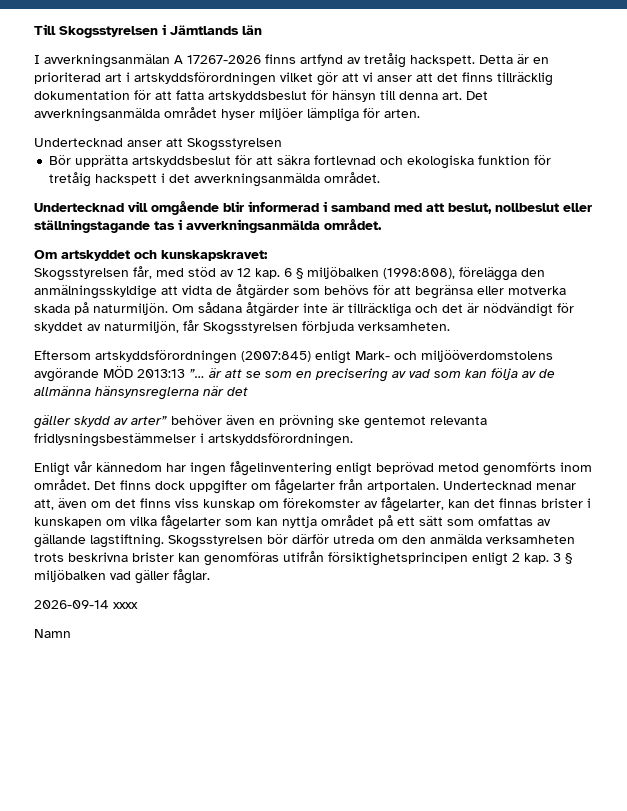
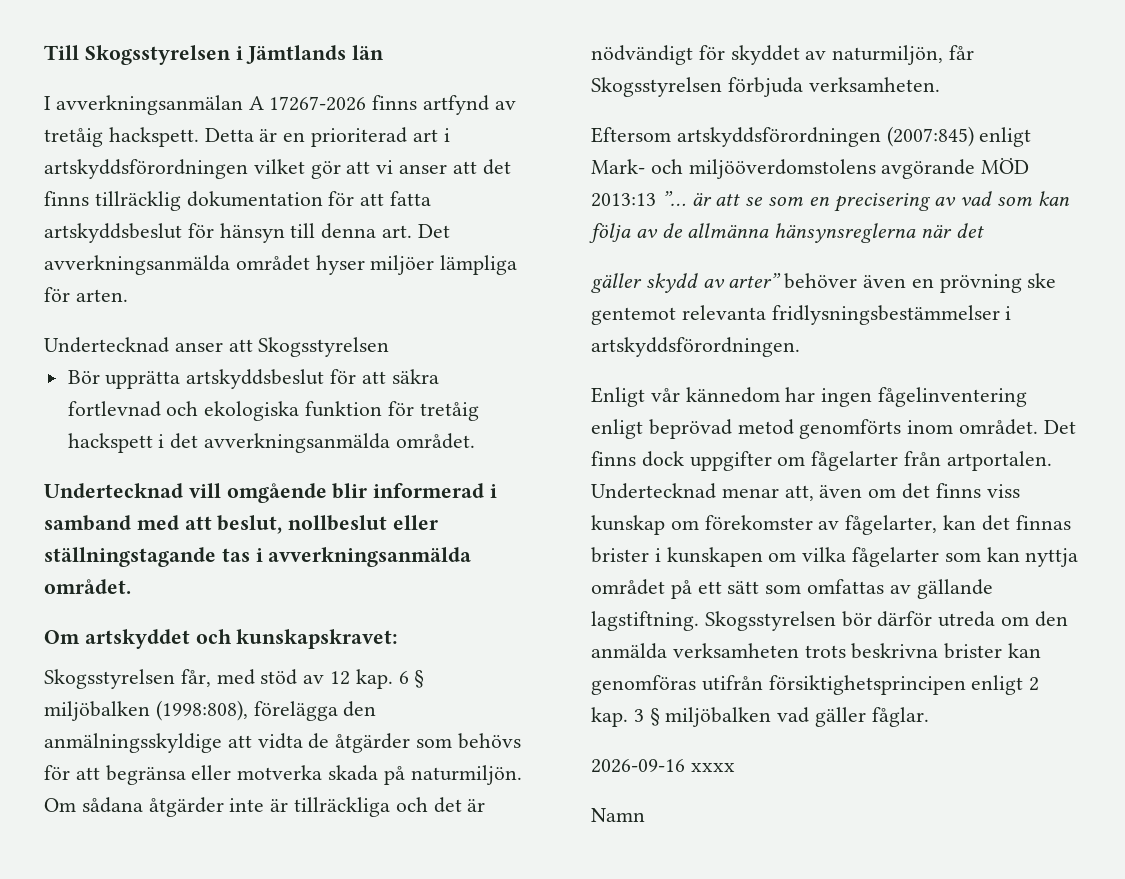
[34,600,109,609] 2026-09-14 -> [591,759,685,773] 2026-09-16

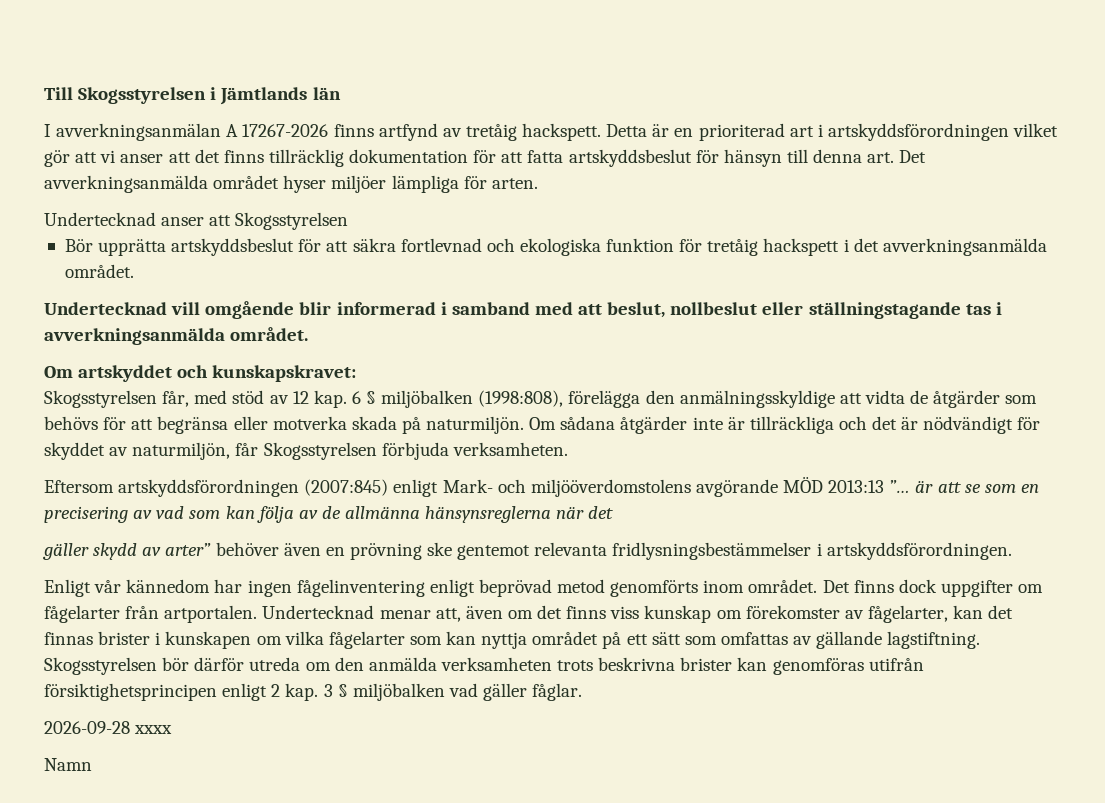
[591,759,685,773] 2026-09-16 -> [44,721,130,734] 2026-09-28

